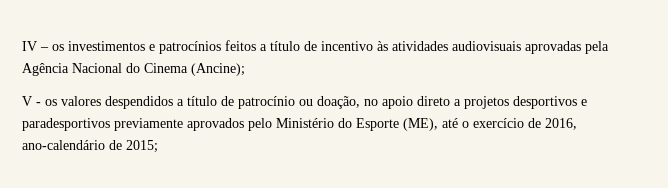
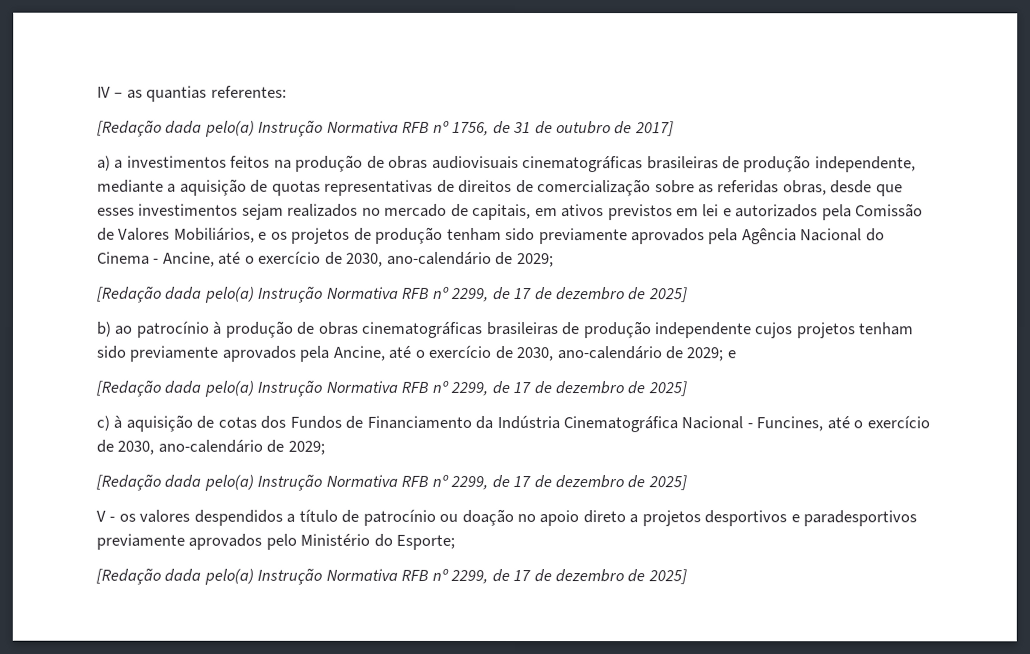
[52,40,581,54] os investimentos e patrocínios feitos a título de incentivo às atividades audiovisuais aprovadas -> [126,85,287,102] [97,119,674,137] [97,154,916,173] [97,178,903,197] [97,203,924,221] [97,226,706,245] as quantias referentes: // [Redação dada pelo(a) Instrução Normativa RFB nº 1756, de 31 de outubro de 2017] // a) a investimentos feitos na produção de obras audiovisuais cinematográficas brasileiras de produção independente, mediante a aquisição de quotas representativas de direitos de comercialização sobre as referidas obras, desde que esses investimentos sejam realizados no mercado de capitais, em ativos previstos em lei e autorizados pela Comissão de Valores Mobiliários, e os projetos de produção tenham sido previamente aprovados
[191,63,245,76] (Ancine); -> [153,250,554,268] [97,285,688,303] [96,320,915,339] [96,344,736,362] [96,379,687,397] [96,414,930,433] [96,439,325,455] [96,473,687,491] - Ancine, até o exercício de 2030, ano-calendário de 2029; // [Redação dada pelo(a) Instrução Normativa RFB nº 2299, de 17 de dezembro de 2025] // b) ao patrocínio à produção de obras cinematográficas brasileiras de produção independente cujos projetos tenham sido previamente aprovados pela Ancine, até o exercício de 2030, ano-calendário de 2029; e // [Redação dada pelo(a) Instrução Normativa RFB nº 2299, de 17 de dezembro de 2025] // c) à aquisição de cotas dos Fundos de Financiamento da Indústria Cinematográfica Nacional - Funcines, até o exercício de 2030, ano-calendário de 2029; // [Redação dada pelo(a) Instrução Normativa RFB nº 2299, de 17 de dezembro de 2025]
[317,96,360,109] doação, -> [461,508,514,526] doação
[356,118,577,131] [22,140,158,153] Esporte (ME), até o exercício de 2016, ano-calendário de 2015; -> [396,534,456,550] [96,567,687,585] Esporte; // [Redação dada pelo(a) Instrução Normativa RFB nº 2299, de 17 de dezembro de 2025]

